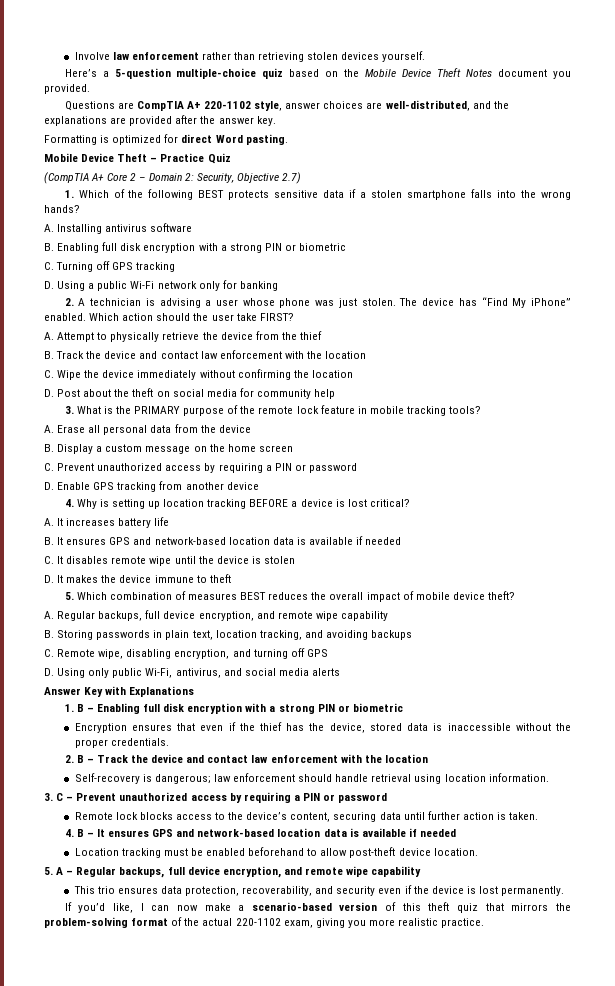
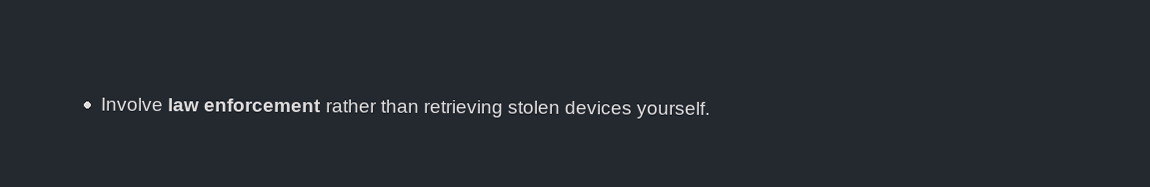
[64,68,571,79] [44,84,90,94] [64,100,509,111] [44,115,276,126] [44,134,288,145] [44,153,231,164] [44,172,301,184] [64,189,571,200] [44,205,80,213] [44,223,193,234] [44,242,347,253] [44,261,176,272] [44,280,278,291] [64,297,571,308] [44,313,294,321] [44,331,322,342] [44,350,367,359] [44,369,353,380] [44,388,336,399] [64,405,482,416] [44,424,251,435] [44,444,293,454] [44,463,357,473] [44,481,259,492] [64,499,410,509] [44,517,170,528] [44,536,402,545] [44,556,295,566] [44,574,231,583] [64,591,515,602] [44,610,388,621] [44,630,413,640] [44,648,328,659] [44,668,340,678] [44,686,195,697] [64,703,403,714] [74,722,571,733] [74,738,169,748] [64,754,428,763] [74,773,549,784] [44,792,388,803] [74,811,539,822] [64,828,456,837] [74,847,478,858] [44,866,422,878] [73,885,565,896] [64,902,571,913] [44,917,485,928] // Here’s a 5-question multiple-choice quiz based on the Mobile Device Theft Notes document you provided. // Questions are CompTIA A+ 220-1102 style, answer choices are well-distributed, and the explanations are provided after the answer key. // Formatting is optimized for direct Word pasting. // Mobile Device Theft – Practice Quiz // (CompTIA A+ Core 2 – Domain 2: Security, Objective 2.7) // 1. Which of the following BEST protects sensitive data if a stolen smartphone falls into the wrong hands? // A. Installing antivirus software // B. Enabling full disk encryption with a strong PIN or biometric // C. Turning off GPS tracking // D. Using a public Wi-Fi network only for banking // 2. A technician is advising a user whose phone was just stolen. The device has “Find My iPhone” enabled. Which action should the user take FIRST? // A. Attempt to physically retrieve the device from the thief // B. Track the device and contact law enforcement with the location // C. Wipe the device immediately without confirming the location // D. Post about the theft on social media for community help // 3. What is the PRIMARY purpose of the remote lock feature in mobile tracking tools? // A. Erase all personal data from the device // B. Display a custom message on the home screen // C. Prevent unauthorized access by requiring a PIN or password // D. Enable GPS tracking from another device // 4. Why is setting up location tracking BEFORE a device is lost critical? // A. It increases battery life // B. It ensures GPS and network-based location data is available if needed // C. It disables remote wipe until the device is stolen // D. It makes the device immune to theft // 5. Which combination of measures BEST reduces the overall impact of mobile device theft? // A. Regular backups, full device encryption, and remote wipe capability // B. Storing passwords in plain text, location tracking, and avoiding backups // C. Remote wipe, disabling encryption, and turning off GPS // D. Using only public Wi-Fi, antivirus, and social media alerts // Answer Key with Explanations // 1. B – Enabling full disk encryption with a strong PIN or biometric // Encryption ensures that even if the thief has the device, stored data is inaccessible without the proper credentials. // 2. B – Track the device and contact law enforcement with the location // Self-recovery is dangerous; law enforcement should handle retrieval using location information. // 3. C – Prevent unauthorized access by requiring a PIN or password // Remote lock blocks access to the device’s content, securing data until further action is taken. // 4. B – It ensures GPS and network-based location data is available if needed // Location tracking must be enabled beforehand to allow post-theft device location. // 5. A – Regular backups, full device encryption, and remote wipe capability // This trio ensures data protection, recoverability, and security even if the device is lost permanently. // If you’d like, I can now make a scenario-based version of this theft quiz that mirrors the problem-solving format of the actual 220-1102 exam, giving you more realistic practice. -> (711, 110) none

